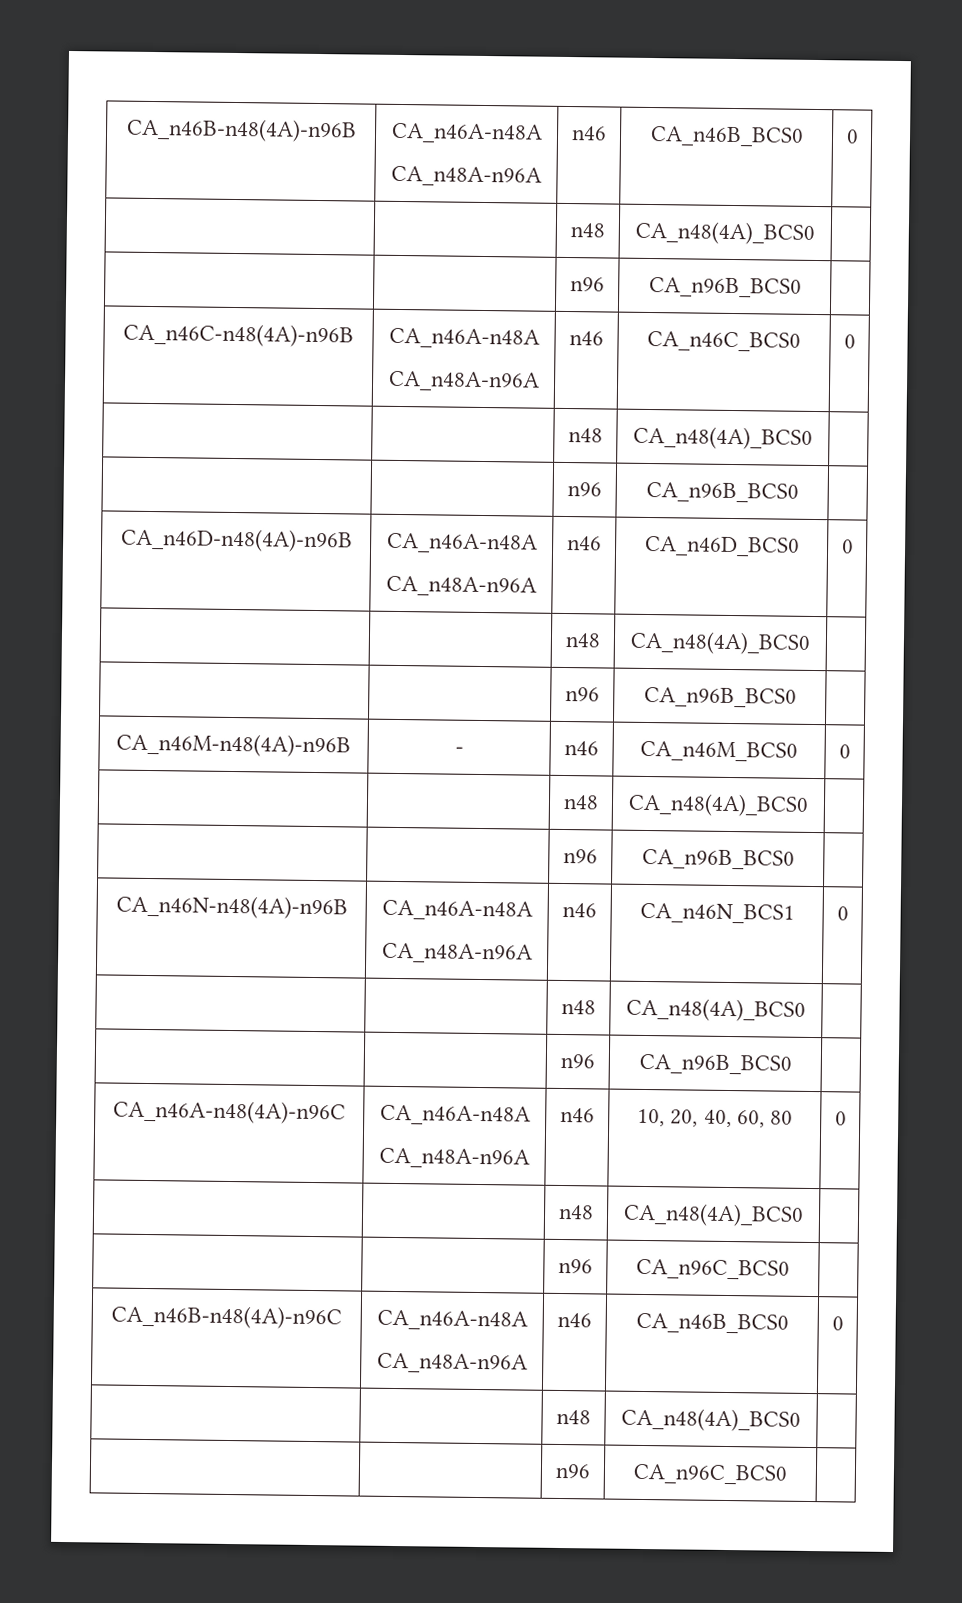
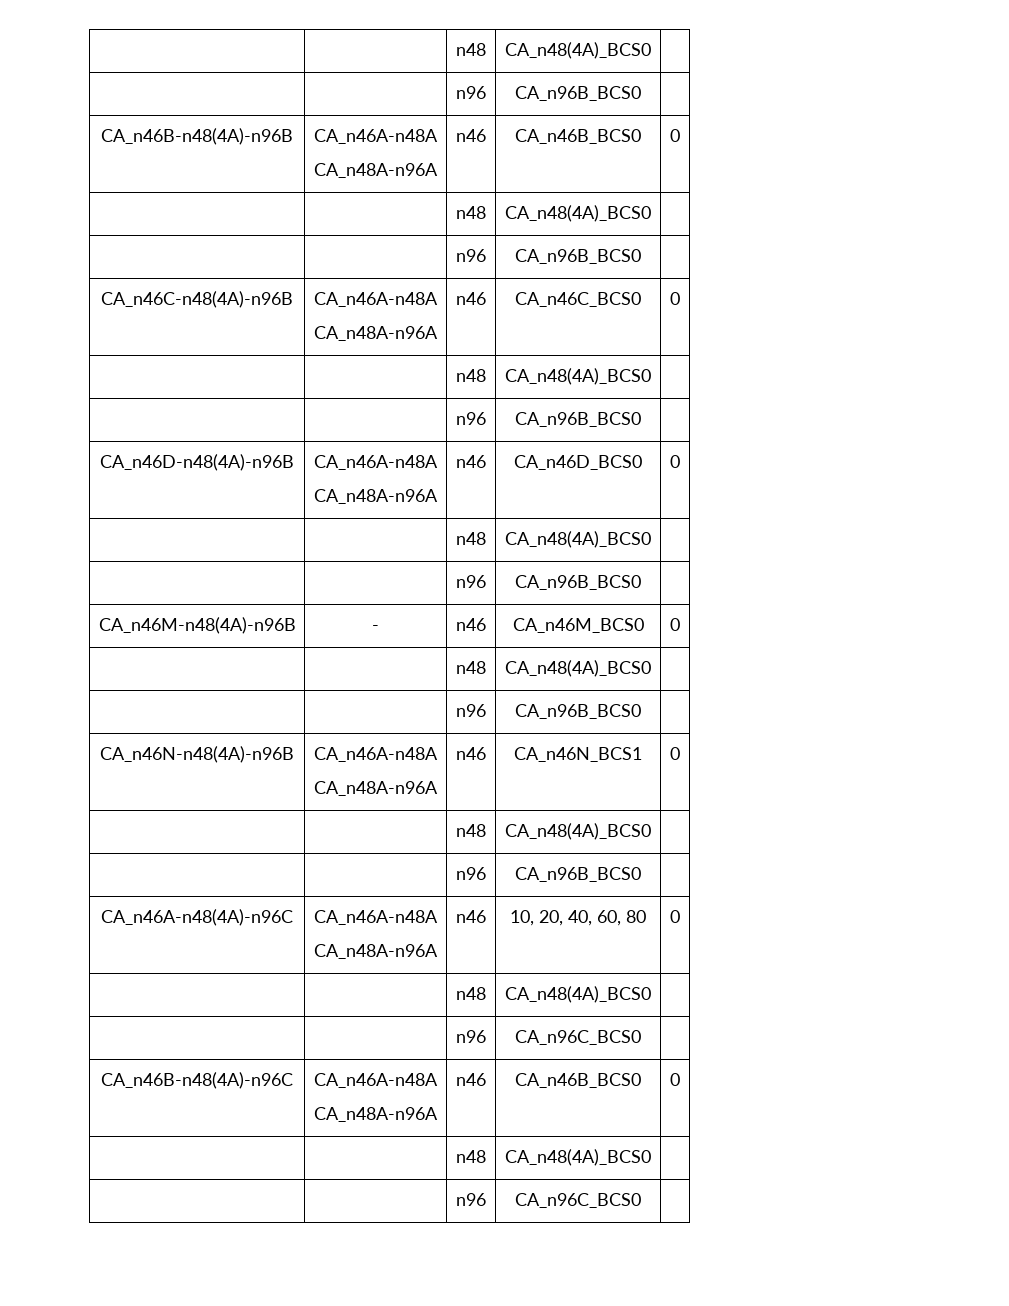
(125, 130) none -> [456,43,486,56] [505,42,651,59] [456,86,486,99] [515,86,641,101] | | n48 | CA_n48(4A)_BCS0 | // | | n96 | CA_n96B_BCS0 | //

